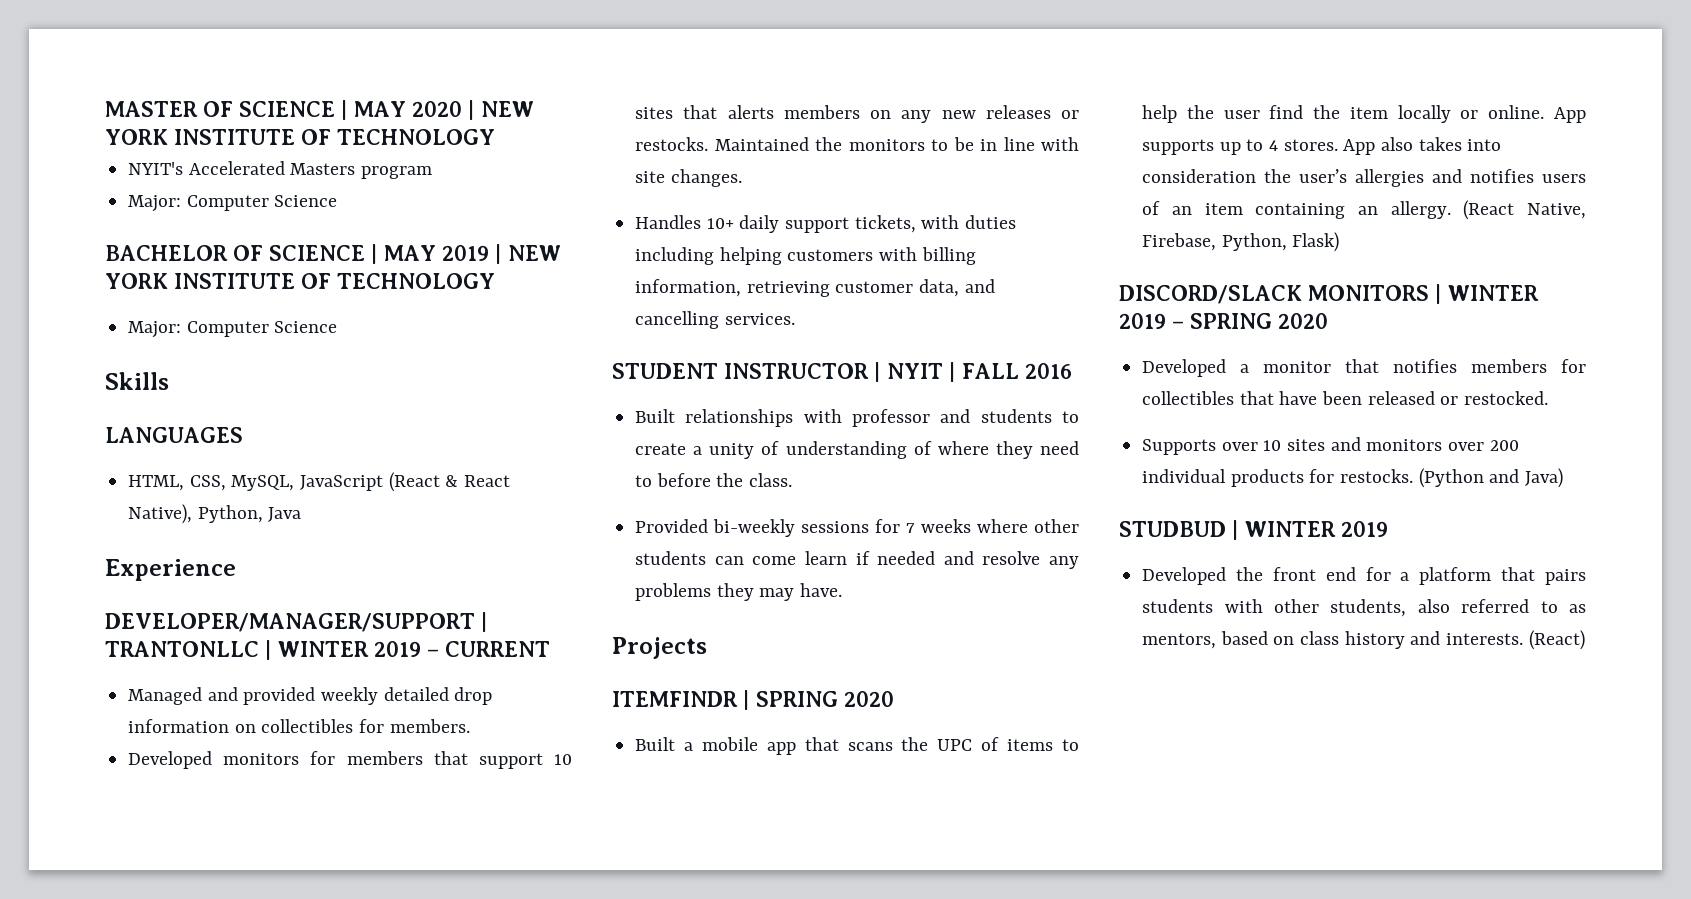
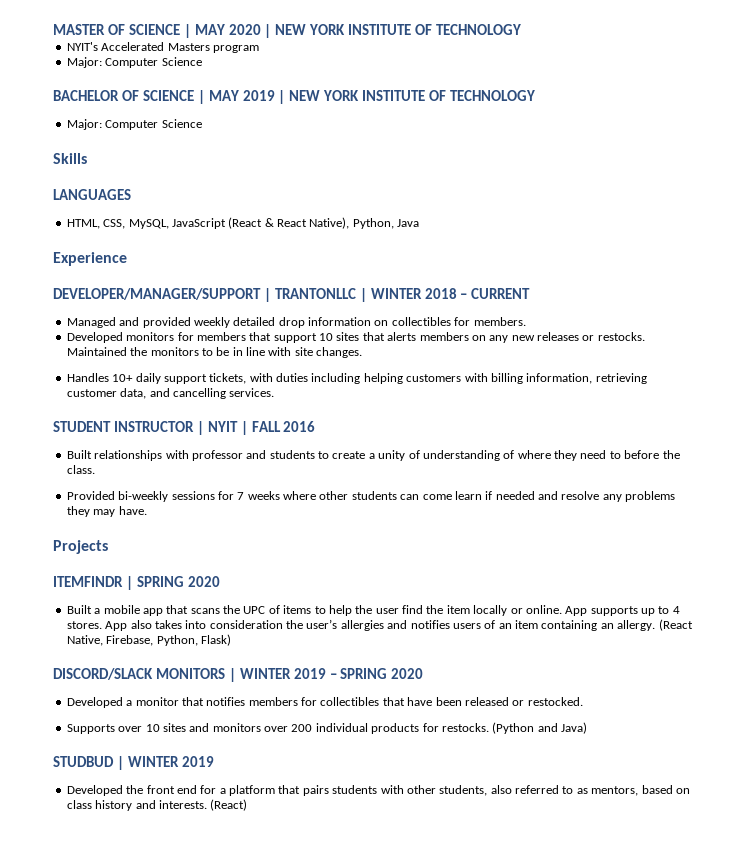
[374,641,421,657] 2019 -> [424,288,457,299] 2018

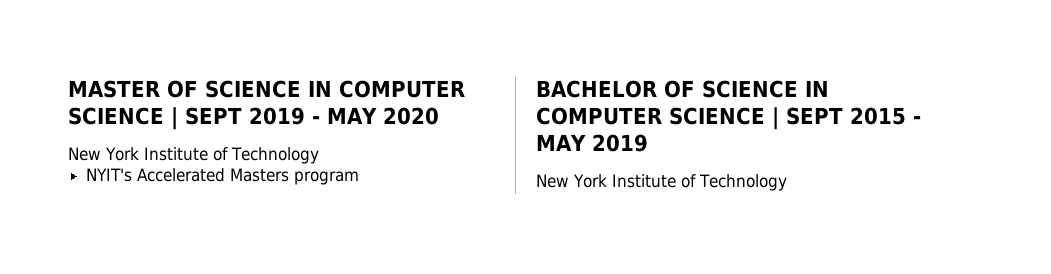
[183,24,522,38] | MAY 2020 | NEW YORK INSTITUTE OF TECHNOLOGY -> [308,80,465,98] [68,107,439,130] [68,147,319,164] IN COMPUTER SCIENCE | SEPT 2019 - MAY 2020 // New York Institute of Technology
[66,57,202,68] // Major: Computer Science -> (360, 178) none
[197,90,536,104] [66,119,202,130] [53,153,87,164] [53,189,131,200] [66,217,420,229] [53,252,127,266] [53,288,531,302] [66,317,526,328] [66,332,645,343] [66,347,363,358] [66,373,647,384] [66,388,275,399] [53,421,316,435] [66,450,680,461] [66,465,95,474] [66,491,676,502] [66,506,147,517] [53,540,108,554] [53,576,220,590] [66,605,680,616] [66,619,693,631] [66,634,231,646] [53,668,424,682] [66,697,583,708] [66,722,587,734] [53,756,214,770] [66,785,690,796] [66,799,248,811] | MAY 2019 | NEW YORK INSTITUTE OF TECHNOLOGY // Major: Computer Science // Skills // LANGUAGES // HTML, CSS, MySQL, JavaScript (React & React Native), Python, Java // Experience // DEVELOPER/MANAGER/SUPPORT | TRANTONLLC | WINTER 2018 – CURRENT // Managed and provided weekly detailed drop information on collectibles for members. // Developed monitors for members that support 10 sites that alerts members on any new releases or restocks. Maintained the monitors to be in line with site changes. // Handles 10+ daily support tickets, with duties including helping customers with billing information, retrieving customer data, and cancelling services. // STUDENT INSTRUCTOR | NYIT | FALL 2016 // Built relationships with professor and students to create a unity of understanding of where they need to before the class. // Provided bi-weekly sessions for 7 weeks where other students can come learn if needed and resolve any problems they may have. // Projects // ITEMFINDR | SPRING 2020 // Built a mobile app that scans the UPC of items to help the user find the item locally or online. App supports up to 4 stores. App also takes into consideration the user’s allergies and notifies users of an item containing an allergy. (React Native, Firebase, Python, Flask) // DISCORD/SLACK MONITORS | WINTER 2019 – SPRING 2020 // Developed a monitor that notifies members for collectibles that have been released or restocked. // Supports over 10 sites and monitors over 200 individual products for restocks. (Python and Java) // STUDBUD | WINTER 2019 // Developed the front end for a platform that pairs students with other students, also referred to as mentors, based on class history and interests. (React) -> [804,80,829,97] [536,107,921,130] [536,134,648,152] [536,174,787,191] IN COMPUTER SCIENCE | SEPT 2015 - MAY 2019 // New York Institute of Technology

